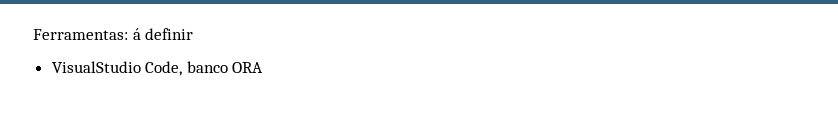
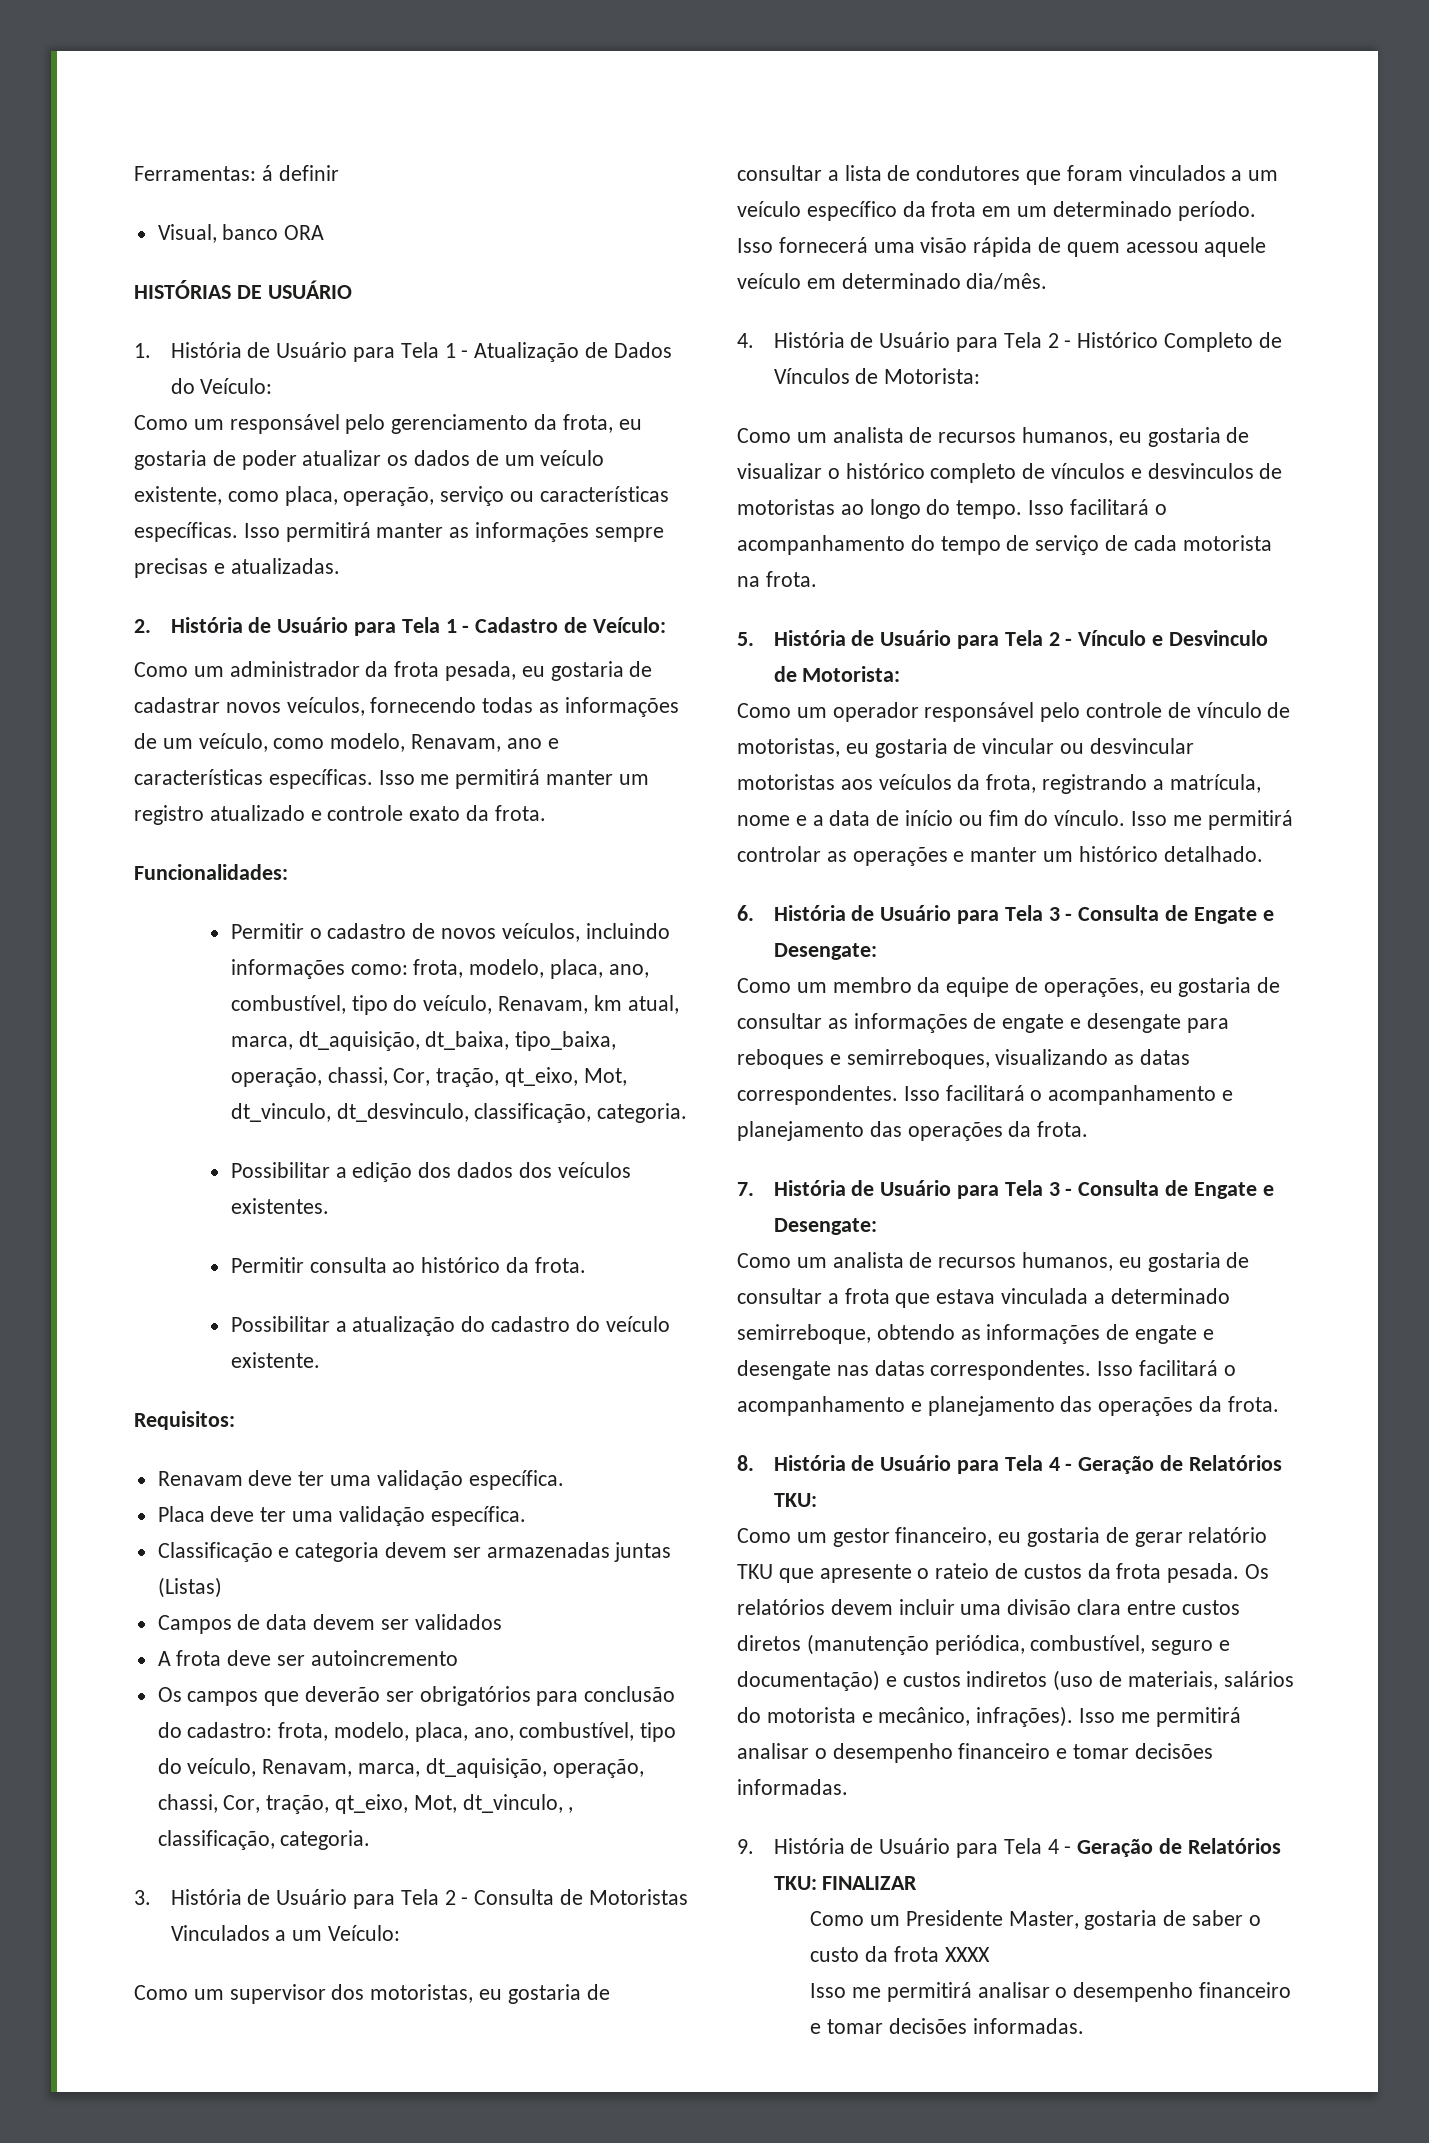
[51,61,183,76] VisualStudio Code, -> [157,224,217,243] Visual,
(264, 67) none -> [134,280,352,299] [134,342,672,362] [170,378,273,394] [134,414,642,434] [134,450,605,470] [134,486,669,506] [134,522,664,542] [134,558,340,578] [134,617,666,636] [134,661,653,681] [134,697,679,717] [134,733,559,752] [134,769,649,789] [134,805,546,825] [134,864,288,880] [230,923,670,942] [230,959,649,979] [230,995,679,1015] [230,1031,617,1051] [230,1067,627,1087] [230,1103,688,1123] [230,1162,631,1182] [230,1198,329,1214] [230,1257,586,1273] [230,1316,670,1336] [230,1352,320,1368] [134,1411,235,1430] [157,1470,564,1490] [157,1506,526,1526] [157,1542,672,1562] [157,1577,222,1598] [157,1614,502,1634] [157,1650,458,1666] [157,1686,676,1706] [157,1722,677,1742] [157,1758,644,1778] [157,1794,574,1814] [157,1830,371,1850] [134,1889,688,1909] [170,1925,400,1941] [134,1984,610,2004] [737,165,1279,185] [737,201,1256,221] [737,237,1267,257] [737,273,1048,290] [737,332,1282,352] [773,368,981,384] [737,427,1250,447] [737,463,1283,483] [737,499,1167,519] [737,535,1272,555] [737,571,817,587] [737,630,1268,649] [773,666,901,682] [737,702,1291,722] [737,738,1194,758] [737,774,1261,794] [737,810,1293,830] [737,846,1263,866] [737,905,1274,924] [773,943,877,960] [737,977,1281,997] [737,1013,1229,1033] [737,1049,1191,1069] [737,1085,1234,1105] [737,1121,1089,1141] [737,1180,1274,1199] [773,1218,877,1235] [737,1252,1250,1272] [737,1288,1230,1308] [737,1324,1214,1344] [737,1360,1236,1380] [737,1396,1279,1416] [737,1455,1282,1474] [773,1493,817,1507] [737,1527,1268,1547] [737,1563,1270,1583] [737,1599,1240,1615] [737,1634,1231,1655] [737,1670,1294,1691] [737,1706,1241,1727] [737,1743,1213,1763] [737,1779,848,1795] [737,1838,1281,1858] [773,1876,918,1890] [810,1910,1261,1930] [810,1946,990,1962] [810,1982,1291,2002] [810,2018,1084,2034] // HISTÓRIAS DE USUÁRIO // 1. História de Usuário para Tela 1 - Atualização de Dados do Veículo: // Como um responsável pelo gerenciamento da frota, eu gostaria de poder atualizar os dados de um veículo existente, como placa, operação, serviço ou características específicas. Isso permitirá manter as informações sempre precisas e atualizadas. // 2. História de Usuário para Tela 1 - Cadastro de Veículo: // Como um administrador da frota pesada, eu gostaria de cadastrar novos veículos, fornecendo todas as informações de um veículo, como modelo, Renavam, ano e características específicas. Isso me permitirá manter um registro atualizado e controle exato da frota. // Funcionalidades: // Permitir o cadastro de novos veículos, incluindo informações como: frota, modelo, placa, ano, combustível, tipo do veículo, Renavam, km atual, marca, dt_aquisição, dt_baixa, tipo_baixa, operação, chassi, Cor, tração, qt_eixo, Mot, dt_vinculo, dt_desvinculo, classificação, categoria. // Possibilitar a edição dos dados dos veículos existentes. // Permitir consulta ao histórico da frota. // Possibilitar a atualização do cadastro do veículo existente. // Requisitos: // Renavam deve ter uma validação específica. // Placa deve ter uma validação específica. // Classificação e categoria devem ser armazenadas juntas (Listas) // Campos de data devem ser validados // A frota deve ser autoincremento // Os campos que deverão ser obrigatórios para conclusão do cadastro: frota, modelo, placa, ano, combustível, tipo do veículo, Renavam, marca, dt_aquisição, operação, chassi, Cor, tração, qt_eixo, Mot, dt_vinculo, , classificação, categoria. // 3. História de Usuário para Tela 2 - Consulta de Motoristas Vinculados a um Veículo: // Como um supervisor dos motoristas, eu gostaria de consultar a lista de condutores que foram vinculados a um veículo específico da frota em um determinado período. Isso fornecerá uma visão rápida de quem acessou aquele veículo em determinado dia/mês. // 4. História de Usuário para Tela 2 - Histórico Completo de Vínculos de Motorista: // Como um analista de recursos humanos, eu gostaria de visualizar o histórico completo de vínculos e desvinculos de motoristas ao longo do tempo. Isso facilitará o acompanhamento do tempo de serviço de cada motorista na frota. // 5. História de Usuário para Tela 2 - Vínculo e Desvinculo de Motorista: // Como um operador responsável pelo controle de vínculo de motoristas, eu gostaria de vincular ou desvincular motoristas aos veículos da frota, registrando a matrícula, nome e a data de início ou fim do vínculo. Isso me permitirá controlar as operações e manter um histórico detalhado. // 6. História de Usuário para Tela 3 - Consulta de Engate e Desengate: // Como um membro da equipe de operações, eu gostaria de consultar as informações de engate e desengate para reboques e semirreboques, visualizando as datas correspondentes. Isso facilitará o acompanhamento e planejamento das operações da frota. // 7. História de Usuário para Tela 3 - Consulta de Engate e Desengate: // Como um analista de recursos humanos, eu gostaria de consultar a frota que estava vinculada a determinado semirreboque, obtendo as informações de engate e desengate nas datas correspondentes. Isso facilitará o acompanhamento e planejamento das operações da frota. // 8. História de Usuário para Tela 4 - Geração de Relatórios TKU: // Como um gestor financeiro, eu gostaria de gerar relatório TKU que apresente o rateio de custos da frota pesada. Os relatórios devem incluir uma divisão clara entre custos diretos (manutenção periódica, combustível, seguro e documentação) e custos indiretos (uso de materiais, salários do motorista e mecânico, infrações). Isso me permitirá analisar o desempenho financeiro e tomar decisões informadas. // 9. História de Usuário para Tela 4 - Geração de Relatórios TKU: FINALIZAR // Como um Presidente Master, gostaria de saber o custo da frota XXXX // Isso me permitirá analisar o desempenho financeiro e tomar decisões informadas.

